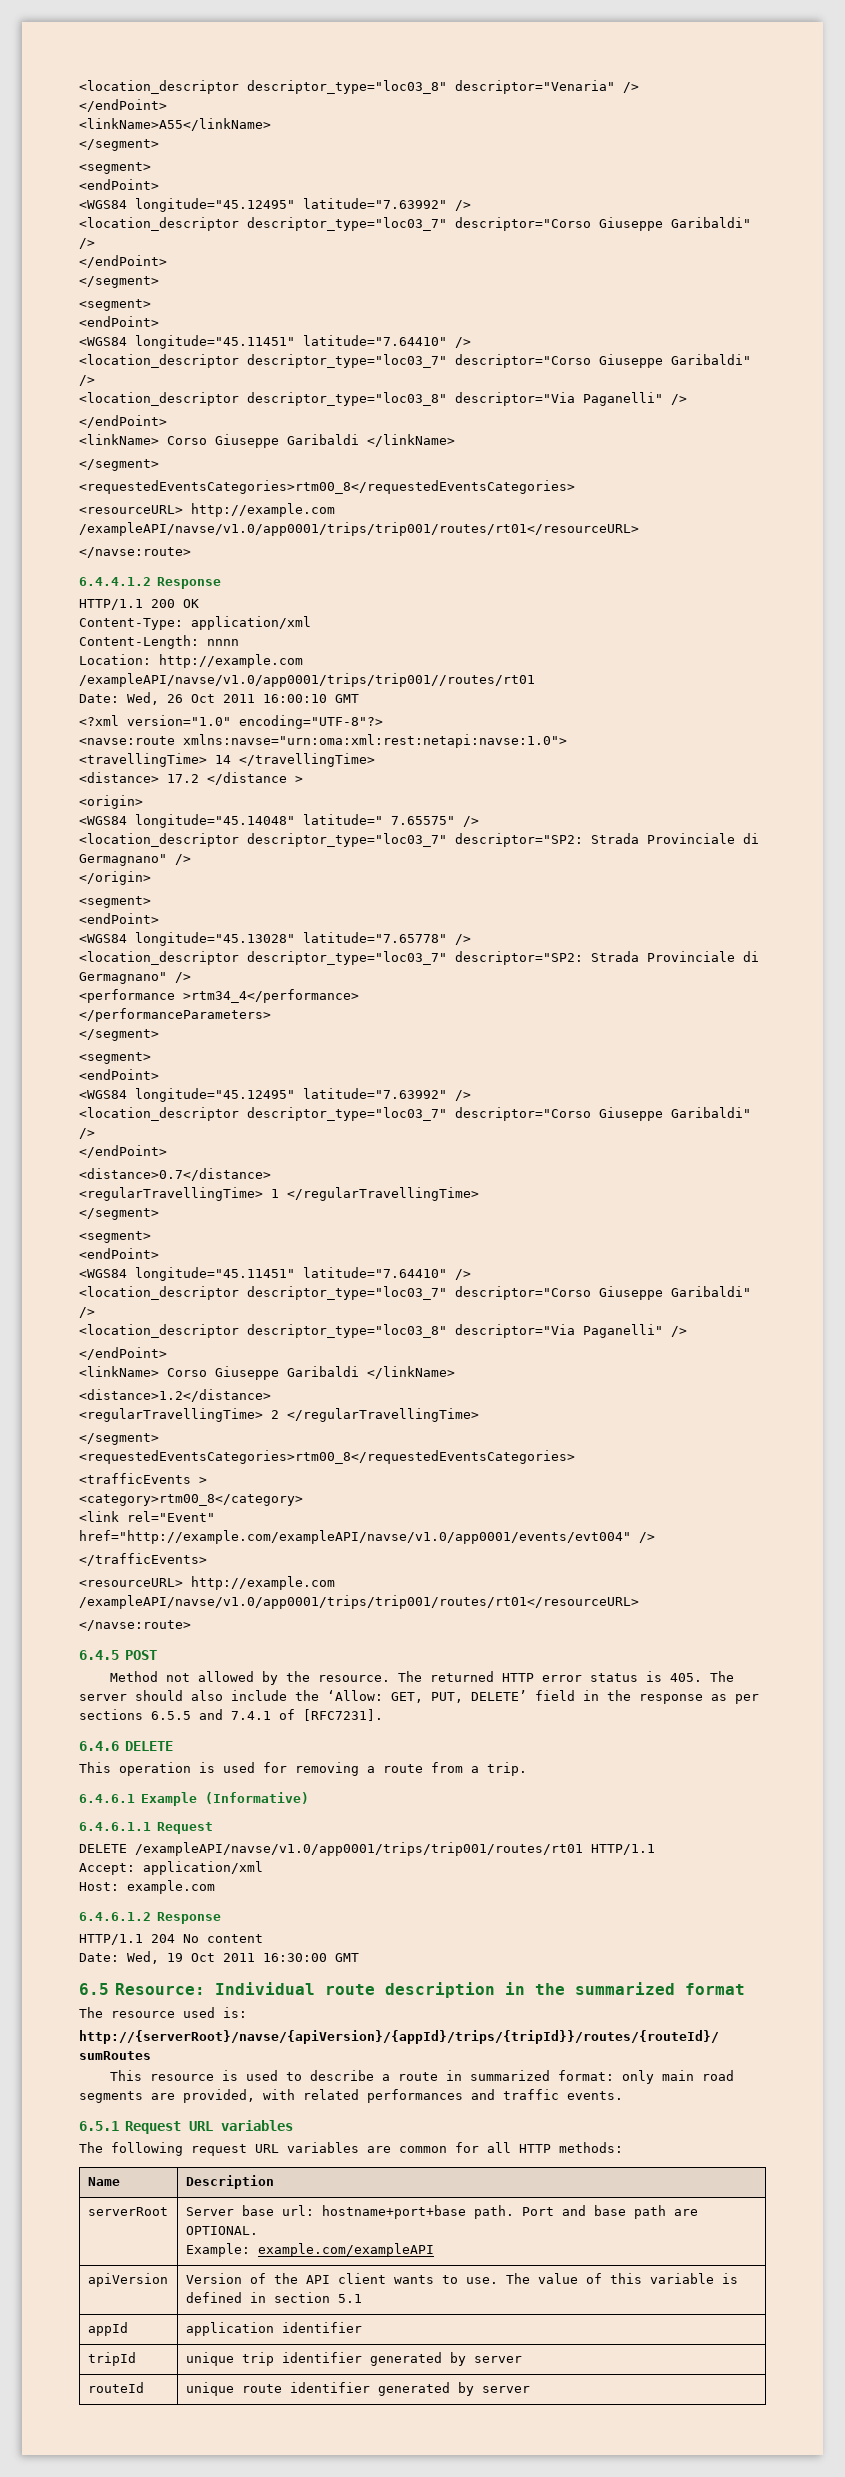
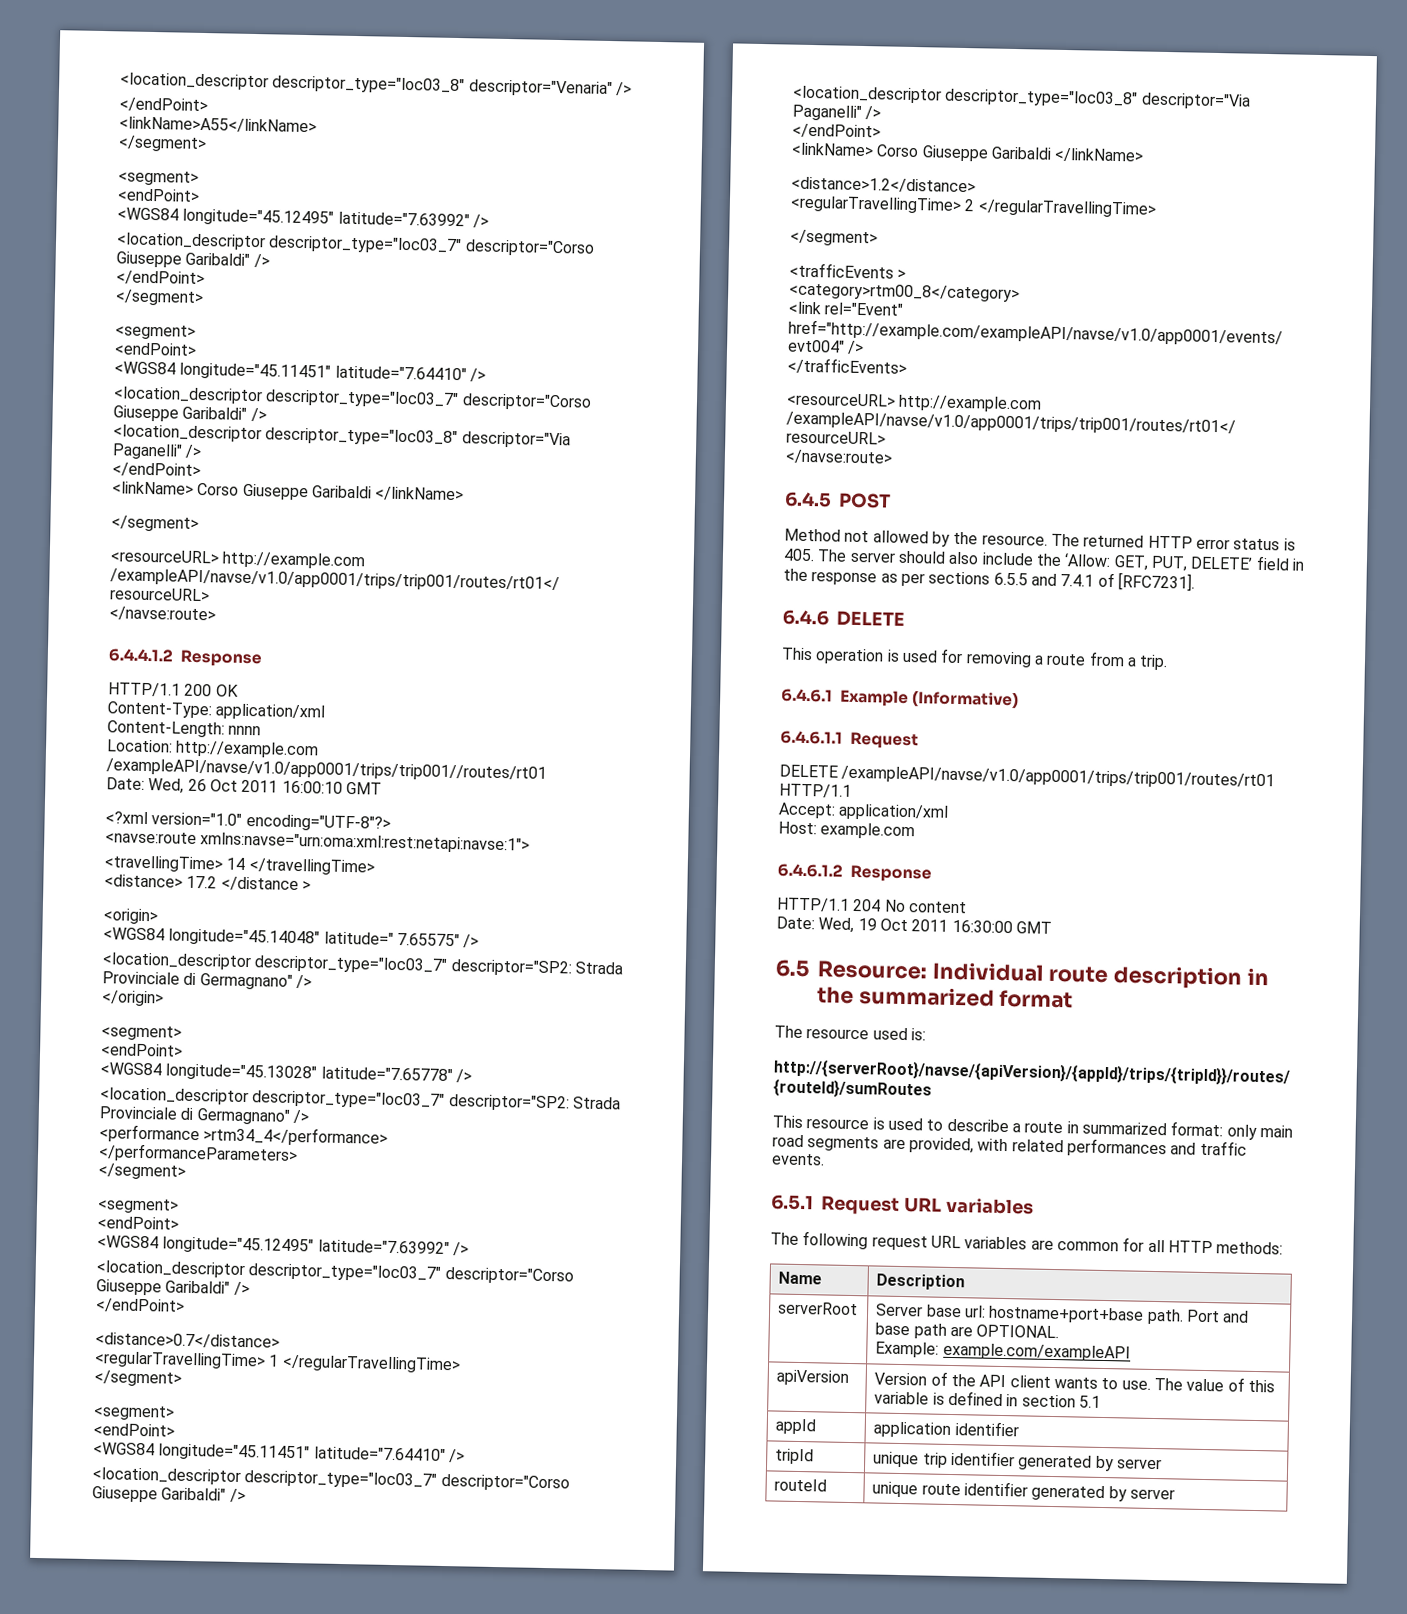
[79,480,575,494] // <requestedEventsCategories>rtm00_8</requestedEventsCategories> -> (199, 523) none
[183,734,567,748] xmlns:navse="urn:oma:xml:rest:netapi:navse:1.0"> -> [200,832,531,854] xmlns:navse="urn:oma:xml:rest:netapi:navse:1">
[79,1450,575,1464] // <requestedEventsCategories>rtm00_8</requestedEventsCategories> -> (878, 238) none

